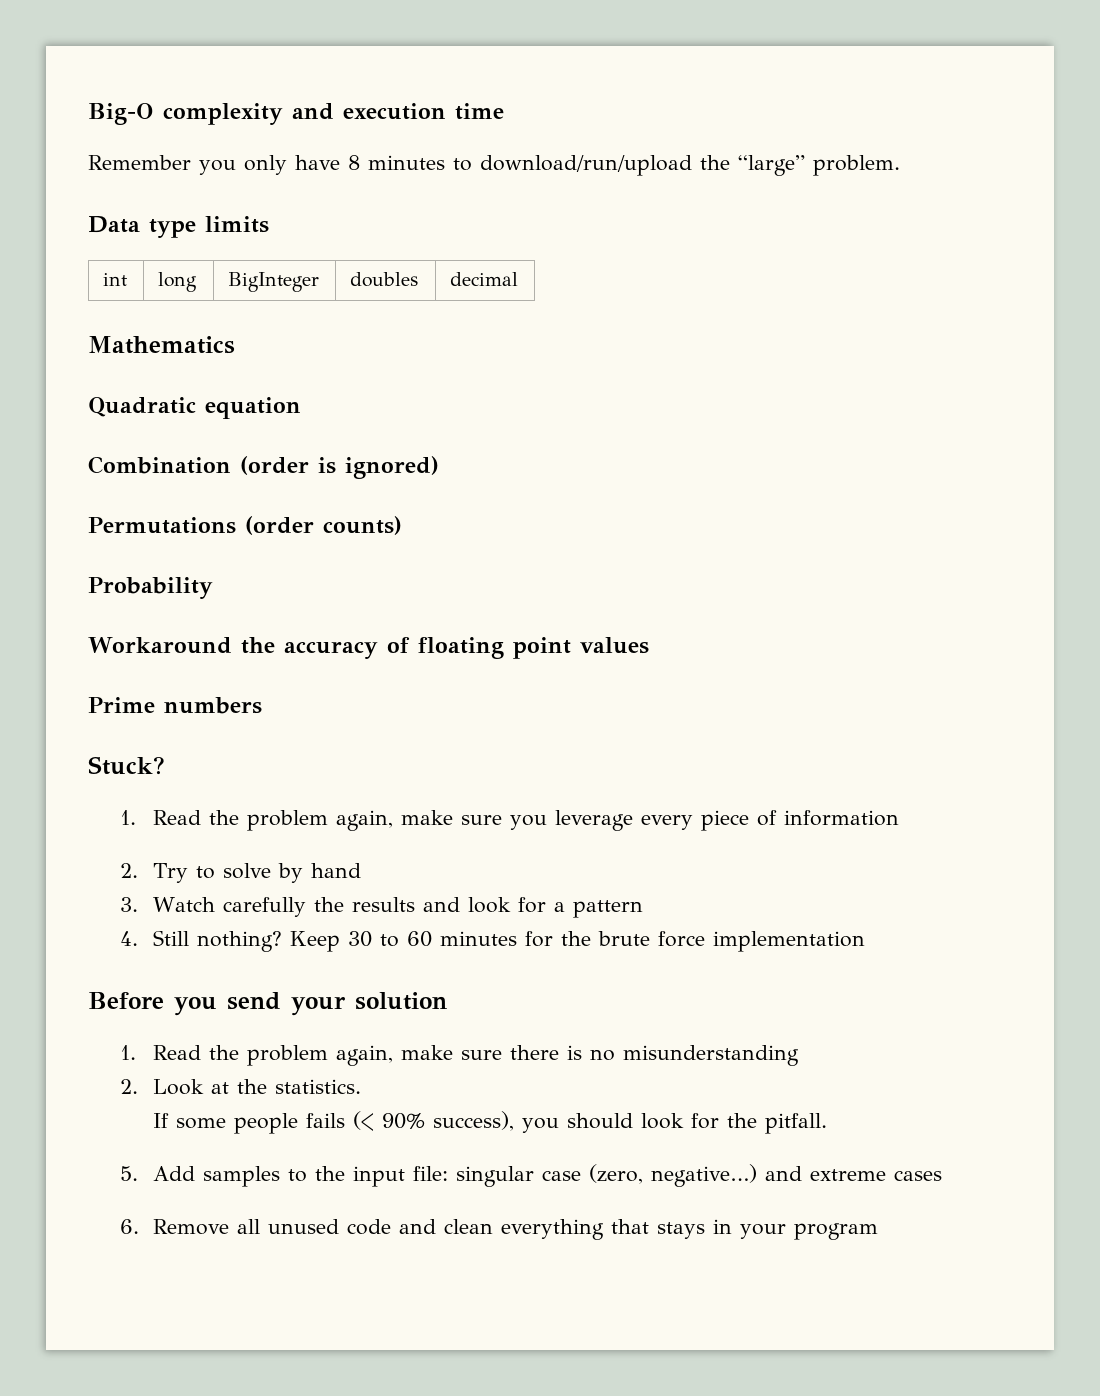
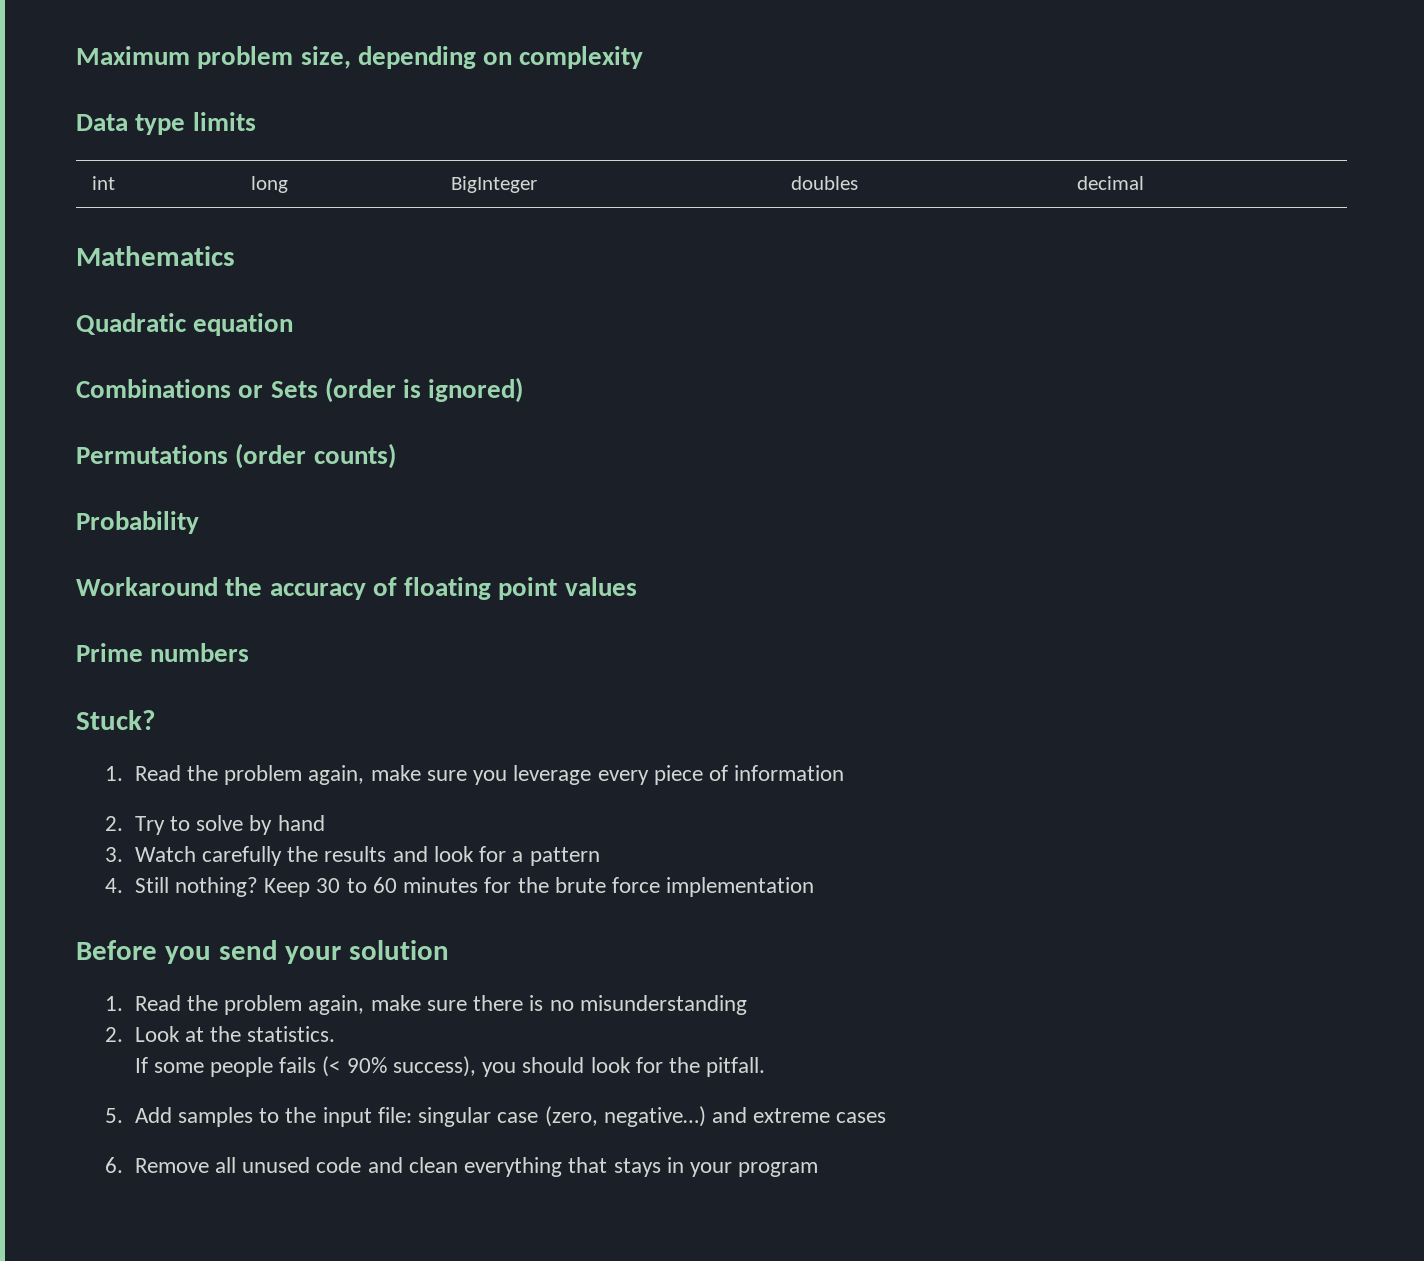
[88,103,504,125] [88,155,900,176] Big-O complexity and execution time // Remember you only have 8 minutes to download/run/upload the “large” problem. -> [76,46,644,69] Maximum problem size, depending on complexity
[88,456,231,474] Combination -> [76,379,318,398] Combinations or Sets

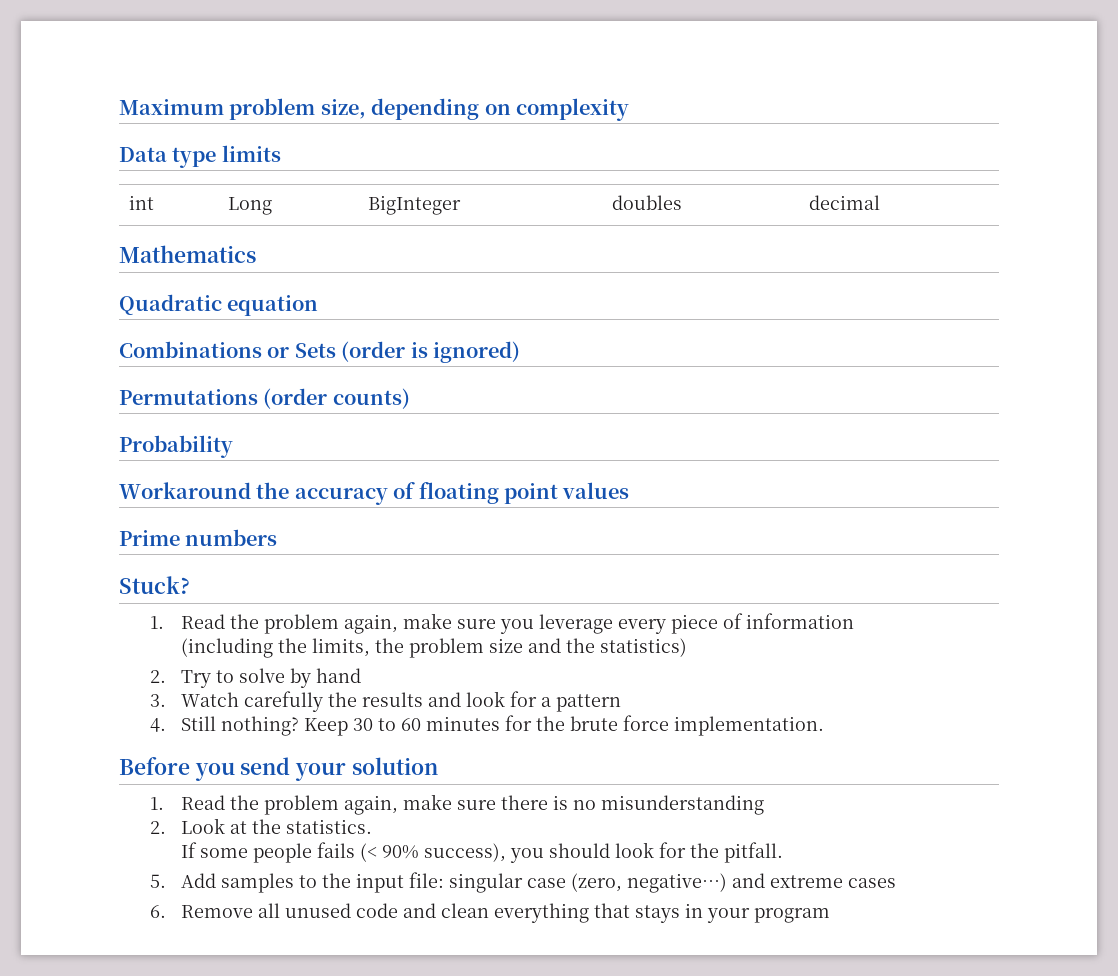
[250,176,288,193] long -> [228,197,273,215] Long
(845, 773) none -> [181,638,688,658] // (including the limits, the problem size and the statistics)
[666,877,815,897] implementation -> [674,716,825,736] implementation.

